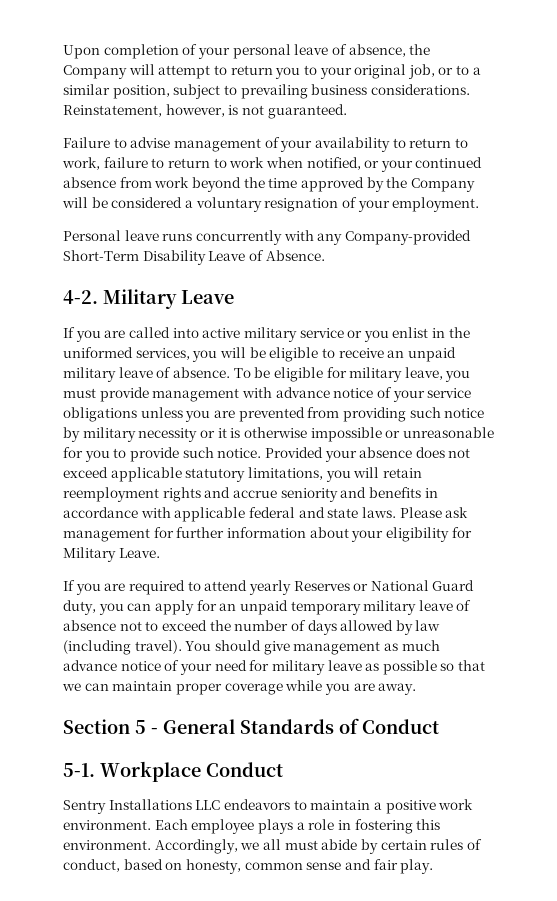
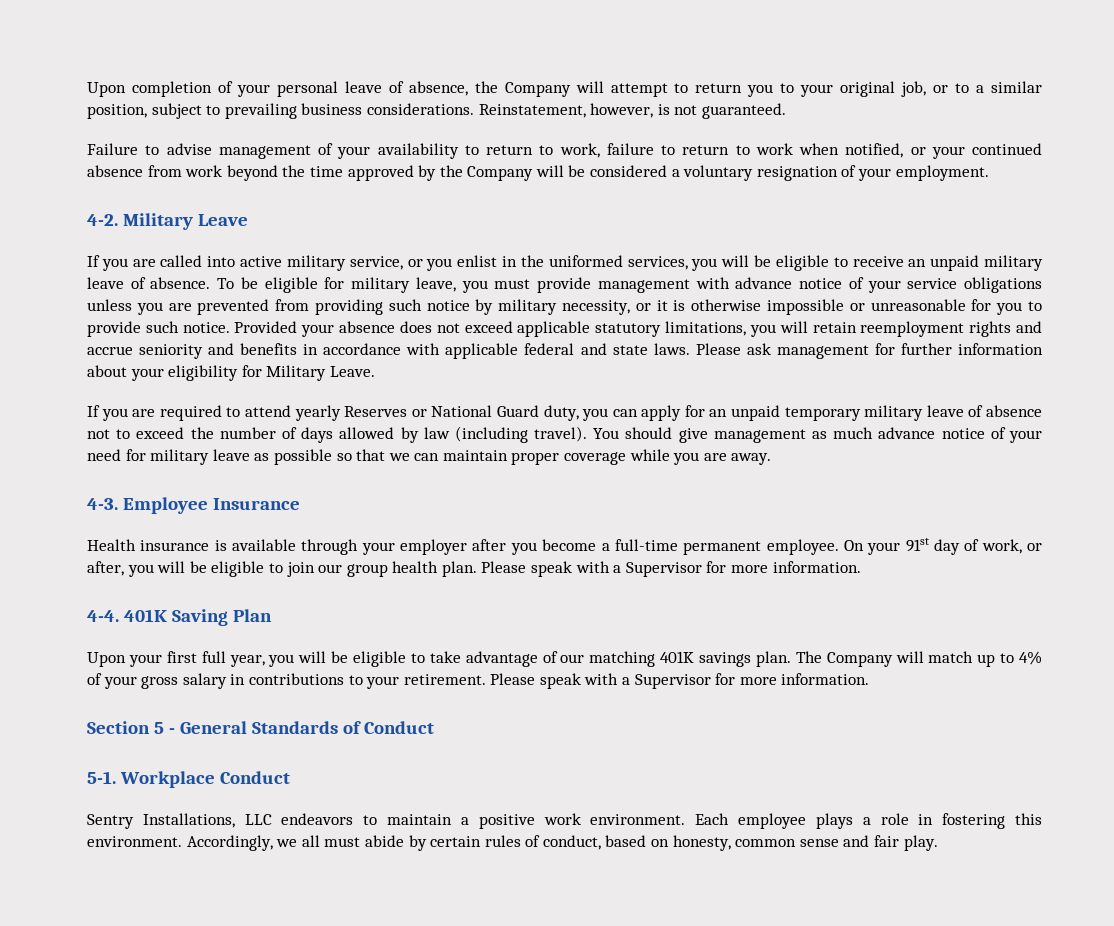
[63,230,471,245] [63,250,325,265] // Personal leave runs concurrently with any Company-provided Short-Term Disability Leave of Absence. -> (989, 173) none
[299,328,344,338] service -> [349,256,403,270] service,
[138,428,198,442] necessity -> [562,300,630,315] necessity,
(417, 689) none -> [87,497,300,514] [87,538,1043,555] [87,561,861,577] [87,609,272,626] [87,651,1042,667] [87,673,870,689] // 4-3. Employee Insurance // Health insurance is available through your employer after you become a full-time permanent employee. On your 91st day of work, or after, you will be eligible to join our group health plan. Please speak with a Supervisor for more information. // 4-4. 401K Saving Plan // Upon your first full year, you will be eligible to take advantage of our matching 401K savings plan. The Company will match up to 4% of your gross salary in contributions to your retirement. Please speak with a Supervisor for more information.
[108,799,192,810] Installations -> [142,813,235,828] Installations,

